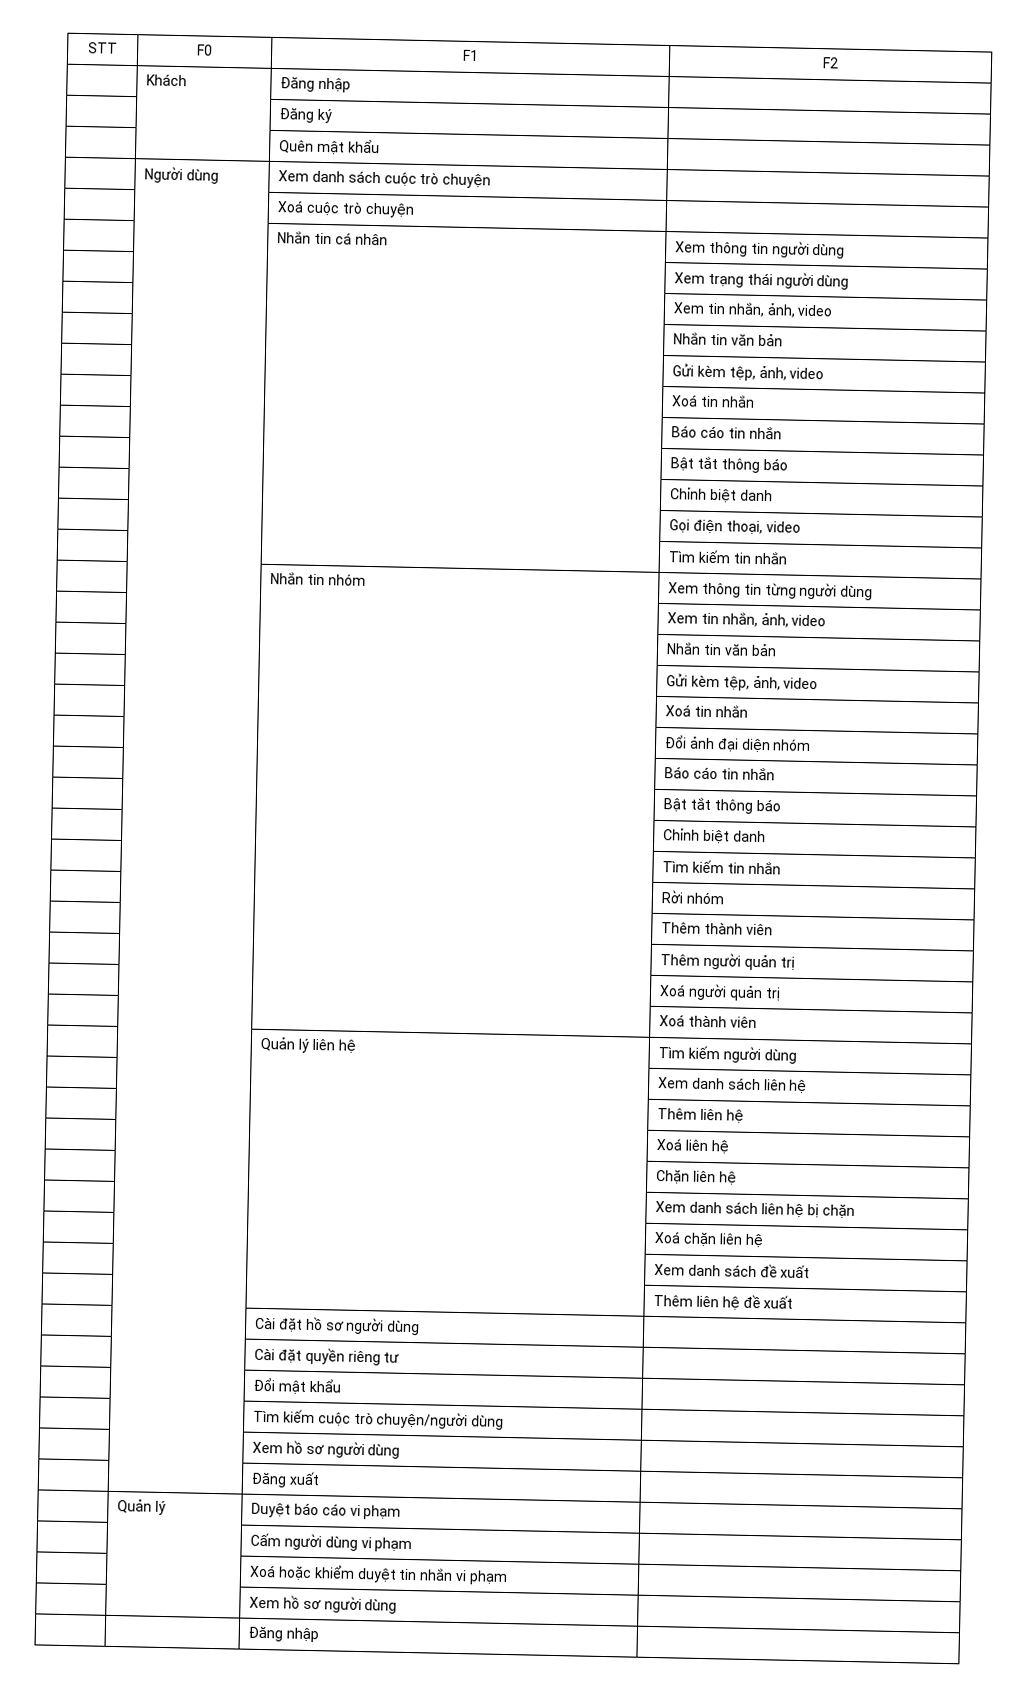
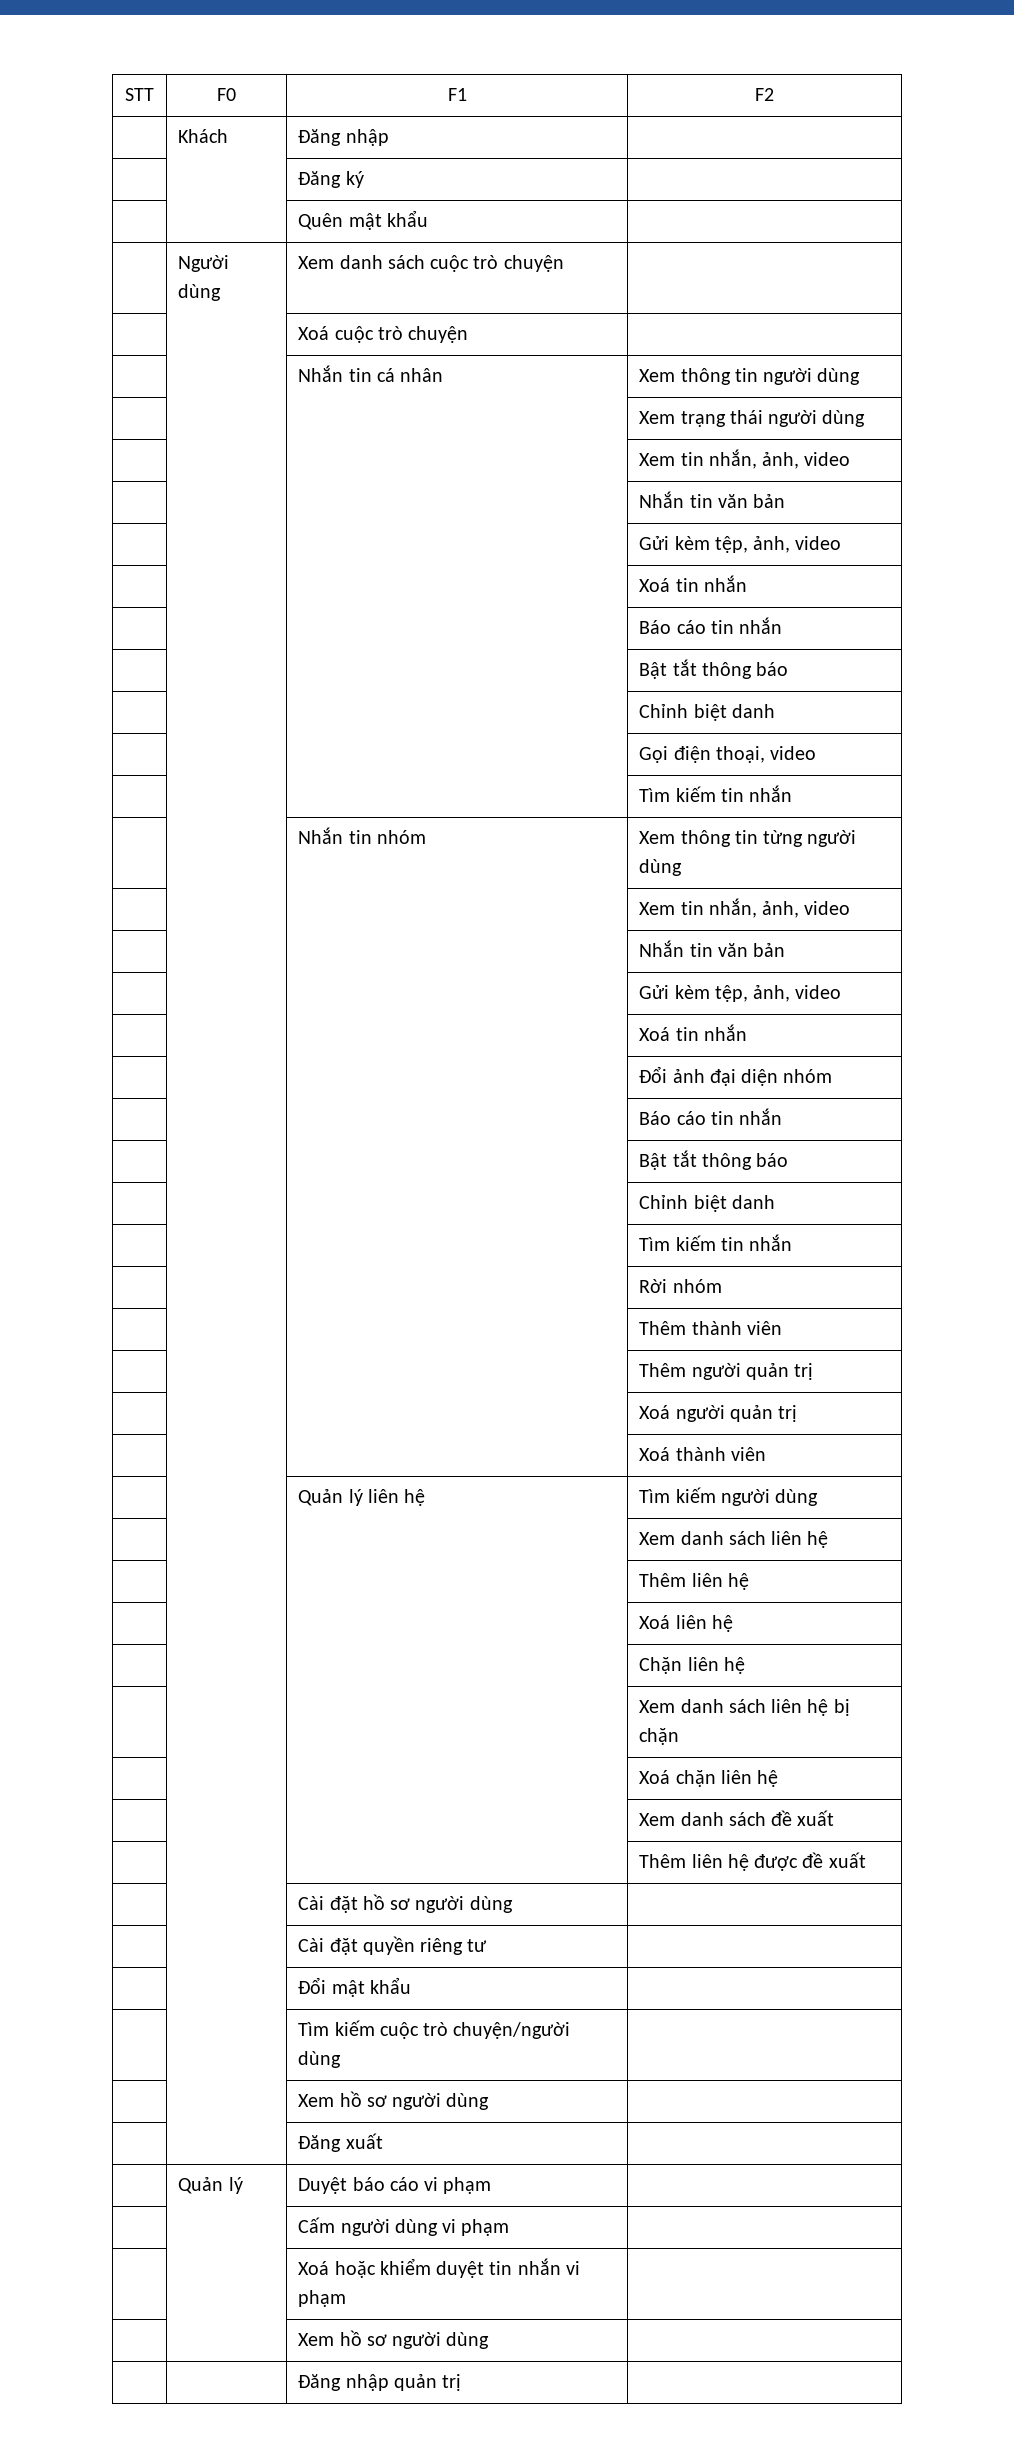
(740, 1303) none -> [754,1854,799,1871] được
(320, 1635) none -> [393,2374,462,2391] quản trị

